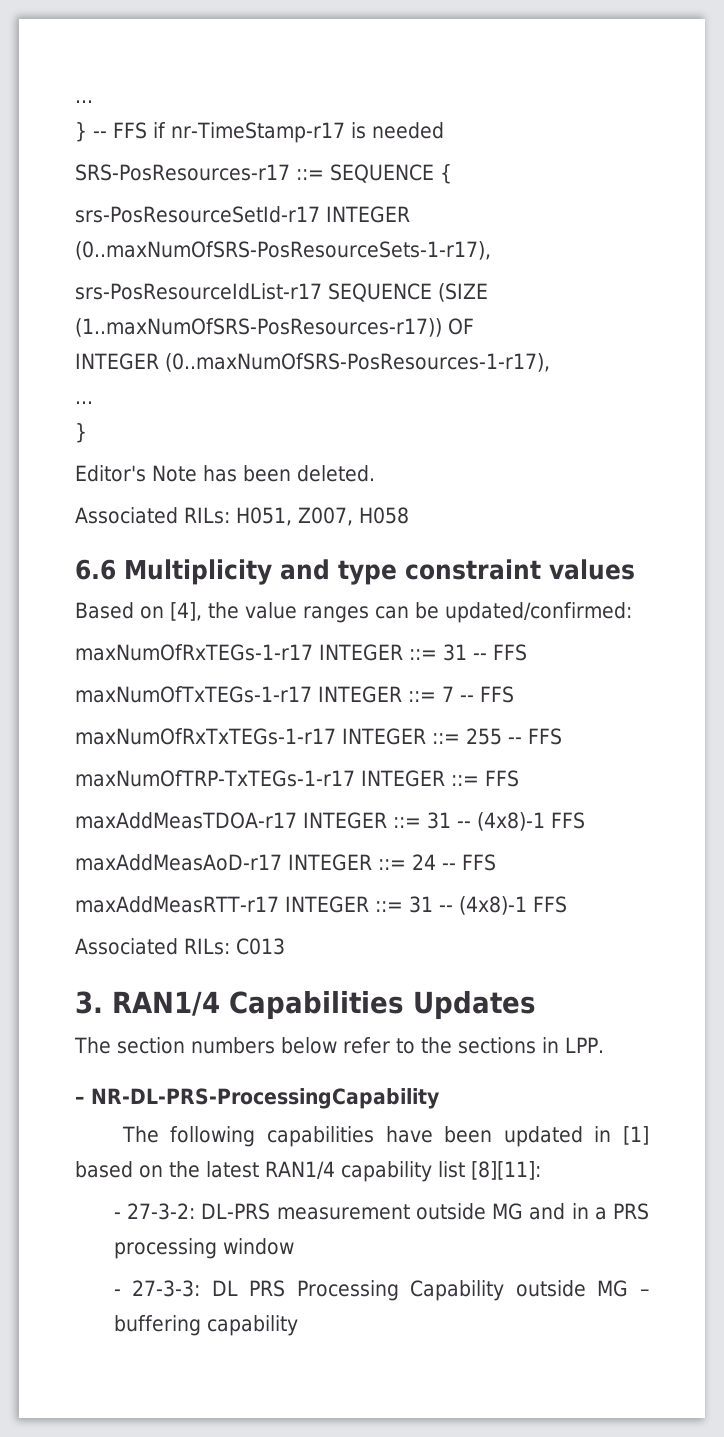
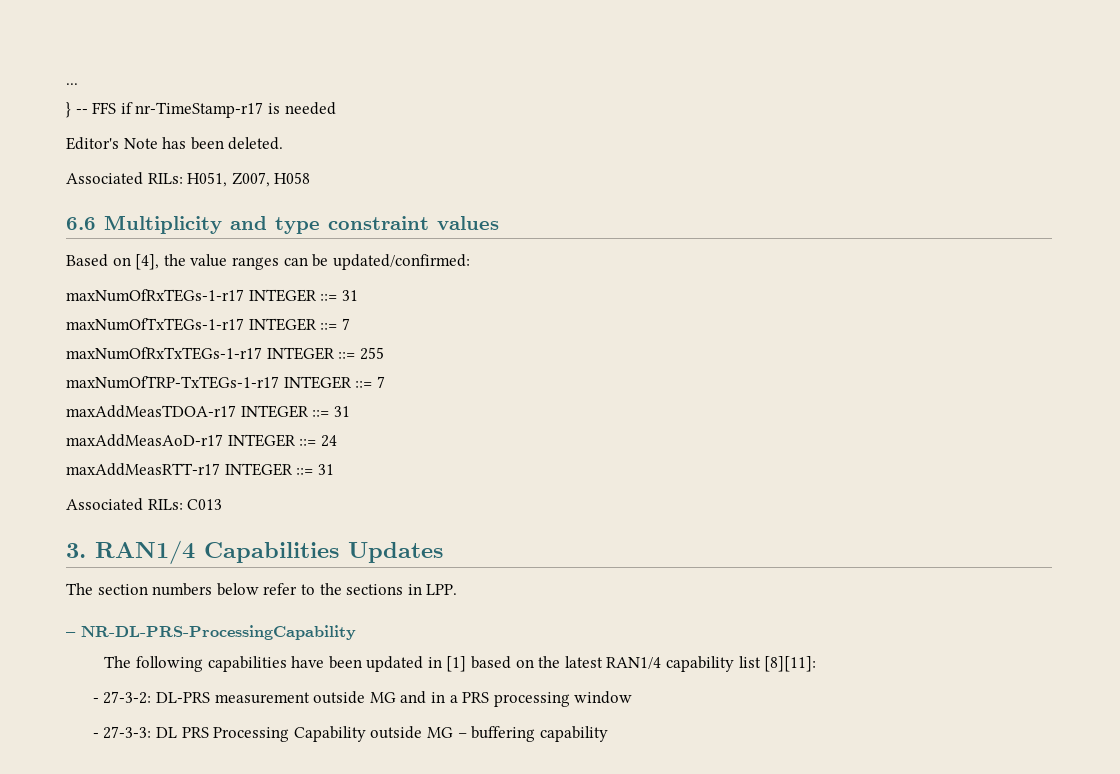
[75,164,452,184] [75,206,410,223] [75,241,491,260] [75,283,488,302] [75,318,474,337] [75,353,550,372] [75,401,93,404] [75,423,87,443] // SRS-PosResources-r17 ::= SEQUENCE { // srs-PosResourceSetId-r17 INTEGER (0..maxNumOfSRS-PosResourceSets-1-r17), // srs-PosResourceIdList-r17 SEQUENCE (SIZE (1..maxNumOfSRS-PosResources-r17)) OF // INTEGER (0..maxNumOfSRS-PosResources-1-r17), // ... // } -> (336, 108) none
[473,644,527,661] -- FFS -> (358, 295) none
[460,686,514,703] -- FFS -> (350, 324) none
[508,728,562,745] -- FFS -> (384, 353) none
[484,770,519,787] FFS -> [376,376,385,388] 7
[457,812,585,831] -- (4x8)-1 FFS -> (350, 411) none
[442,854,496,871] -- FFS -> (337, 441) none
[438,896,567,915] -- (4x8)-1 FFS -> (334, 469) none

